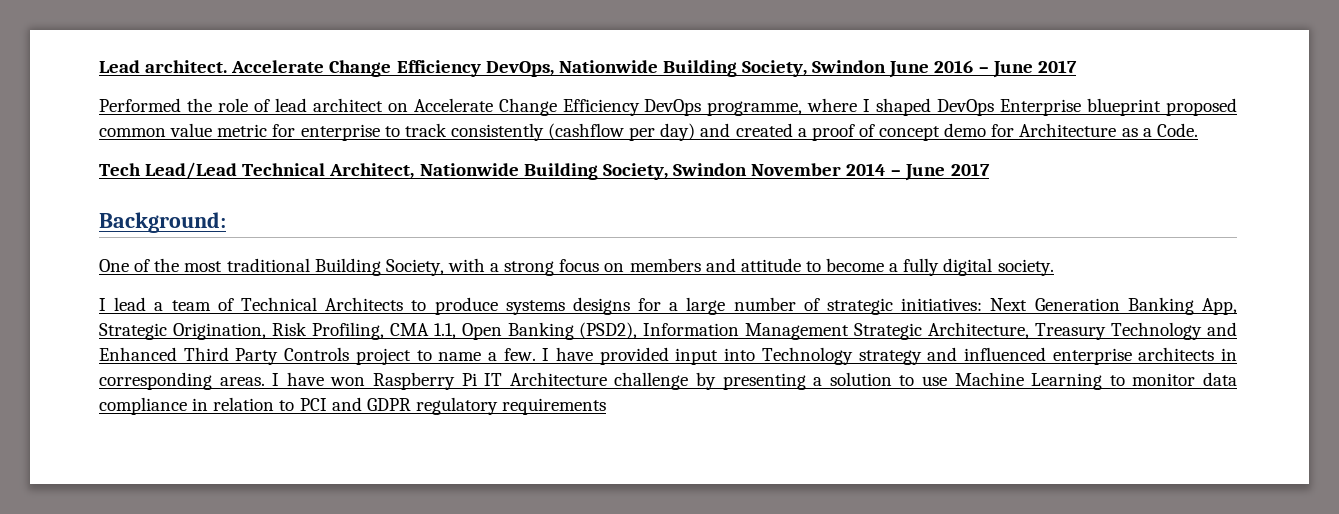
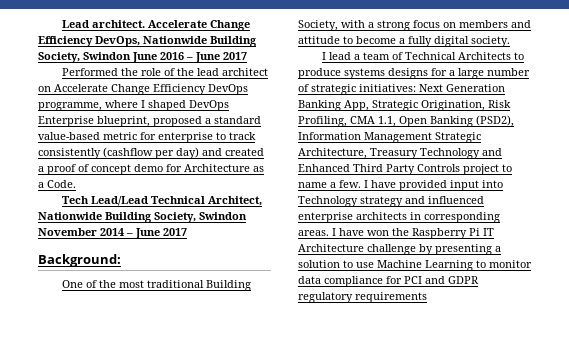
(270, 105) none -> [176,68,194,76] the
[1087,98,1237,116] [99,123,213,137] blueprint proposed common value -> [97,116,261,127] [38,132,100,140] blueprint, proposed a standard value-based
(366, 381) none -> [392,228,409,236] the
[192,397,295,411] in relation to -> [386,276,402,284] for

